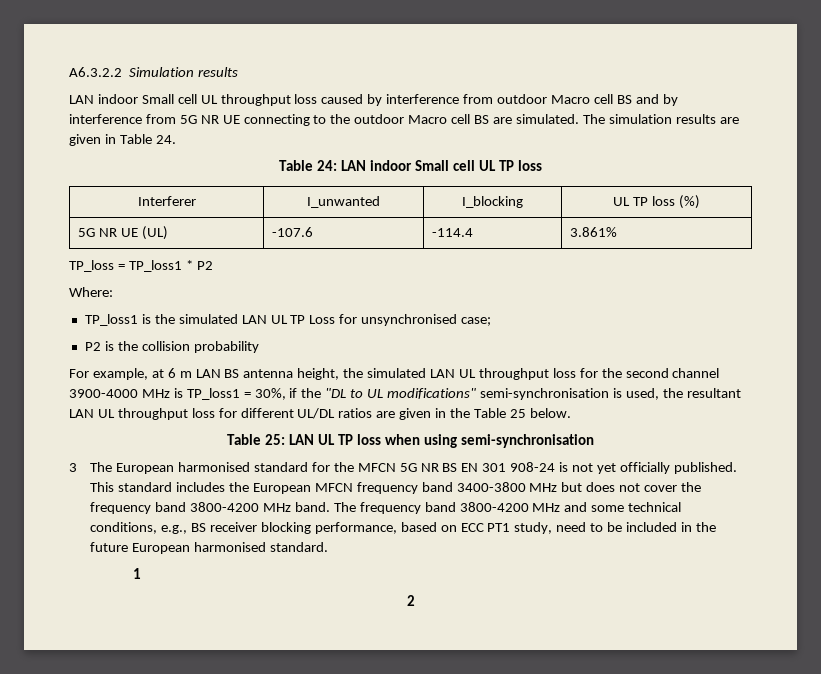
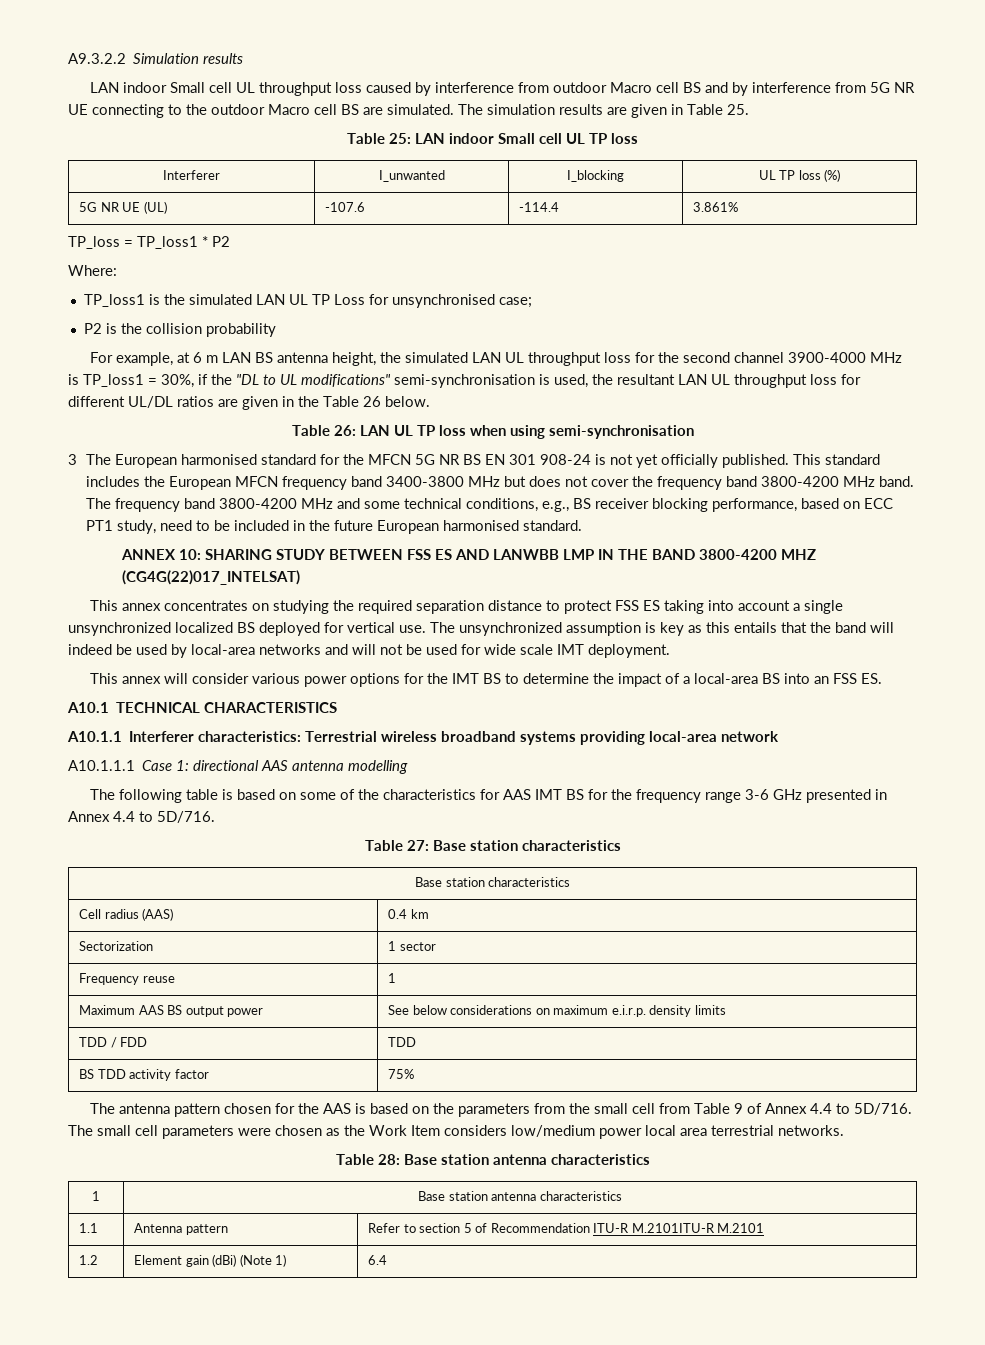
[69,67,122,77] A6.3.2.2 -> [68,53,126,64] A9.3.2.2
[155,135,176,144] [279,160,338,171] 24. // Table 24: -> [727,104,749,115] [347,133,411,144] 25. // Table 25:
[509,409,526,418] 25 -> [363,396,381,407] 26
[265,434,286,445] 25: -> [333,425,356,436] 26:
[132,568,141,579] [406,595,415,606] 1 // 2 -> [121,549,817,560] [122,570,301,585] [90,600,844,614] [68,622,894,636] [68,644,670,658] [90,673,883,687] [67,702,338,713] [67,731,780,745] [68,760,409,774] [90,789,888,803] [68,811,215,823] [364,840,621,851] [414,877,571,887] [79,908,174,921] [388,909,429,919] [79,941,154,951] [388,941,436,951] [79,973,175,985] [388,973,397,983] [79,1005,264,1017] [388,1005,726,1017] [79,1037,148,1048] [388,1037,417,1047] [79,1069,209,1081] [388,1069,415,1079] [90,1103,913,1117] [68,1125,844,1139] [335,1154,650,1165] [92,1191,100,1201] [418,1191,622,1201] [79,1223,99,1233] [134,1223,228,1235] [368,1223,765,1233] [79,1255,99,1265] [134,1254,287,1267] [368,1255,388,1265] ANNEX 10: SHARING STUDY BETWEEN FSS ES AND LANWBB LMP IN THE BAND 3800-4200 MHZ (CG4G(22)017_INTELSAT) // This annex concentrates on studying the required separation distance to protect FSS ES taking into account a single unsynchronized localized BS deployed for vertical use. The unsynchronized assumption is key as this entails that the band will indeed be used by local-area networks and will not be used for wide scale IMT deployment. // This annex will consider various power options for the IMT BS to determine the impact of a local-area BS into an FSS ES. // A10.1 TECHNICAL CHARACTERISTICS // A10.1.1 Interferer characteristics: Terrestrial wireless broadband systems providing local-area network // A10.1.1.1 Case 1: directional AAS antenna modelling // The following table is based on some of the characteristics for AAS IMT BS for the frequency range 3-6 GHz presented in Annex 4.4 to 5D/716. // Table 27: Base station characteristics // Base station characteristics // Cell radius (AAS) | 0.4 km // Sectorization | 1 sector // Frequency reuse | 1 // Maximum AAS BS output power | See below considerations on maximum e.i.r.p. density limits // TDD / FDD | TDD // BS TDD activity factor | 75% // The antenna pattern chosen for the AAS is based on the parameters from the small cell from Table 9 of Annex 4.4 to 5D/716. The small cell parameters were chosen as the Work Item considers low/medium power local area terrestrial networks. // Table 28: Base station antenna characteristics // 1 | Base station antenna characteristics // 1.1 | Antenna pattern | Refer to section 5 of Recommendation ITU-R M.2101ITU-R M.2101 // 1.2 | Element gain (dBi) (Note 1) | 6.4

